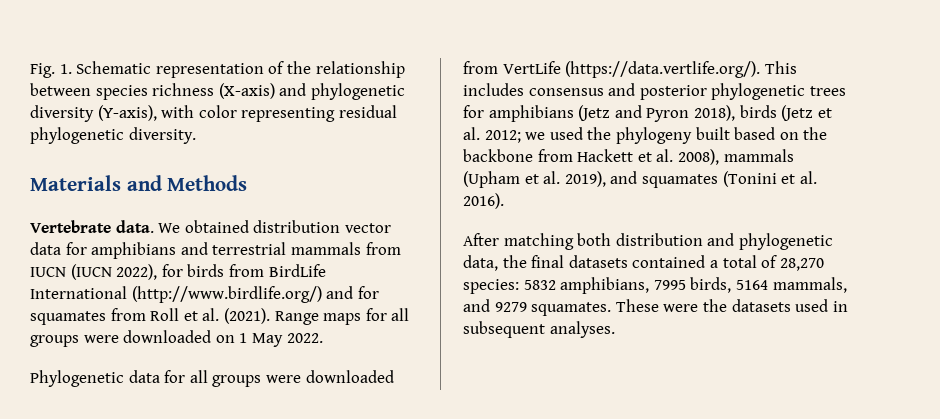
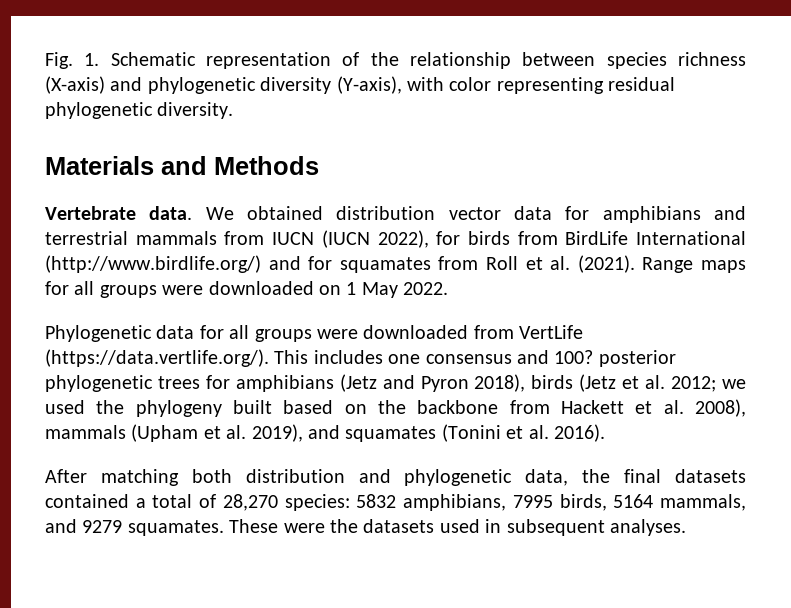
(524, 89) none -> [388,354,421,364] one
(636, 89) none -> [554,350,594,364] 100?

